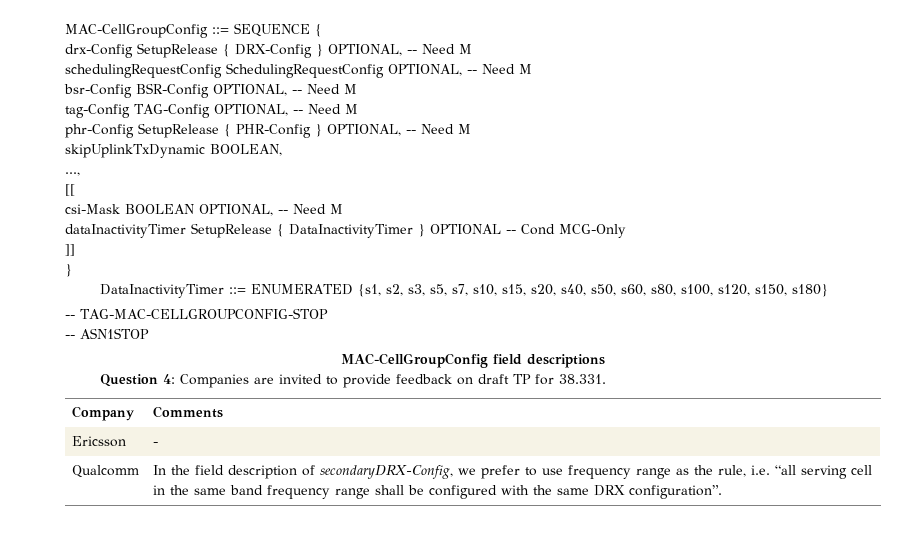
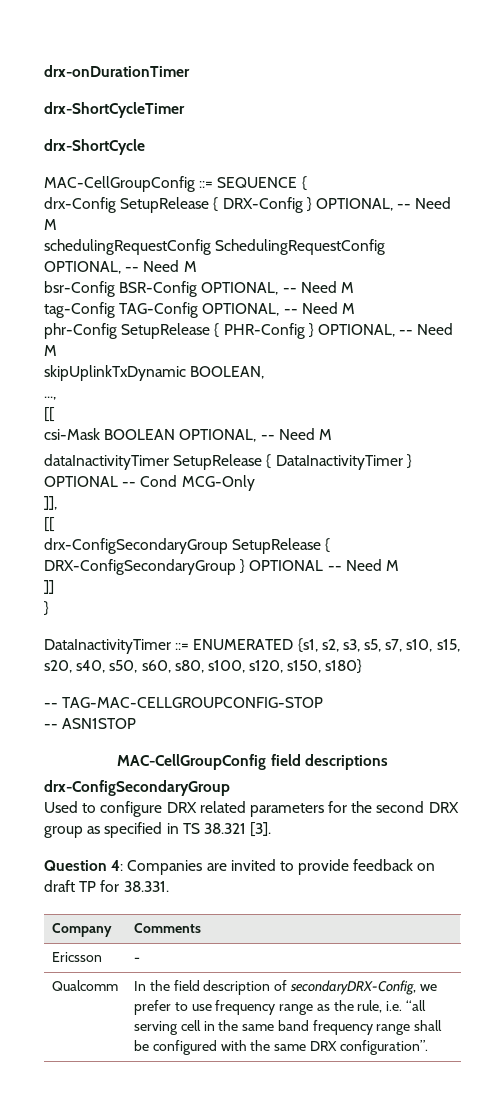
(65, 31) none -> [44,65,190,77] [44,102,185,118] [44,139,145,155] drx-onDurationTimer // drx-ShortCycleTimer // drx-ShortCycle //
(626, 231) none -> [44,496,57,510] [44,517,55,532] [44,538,331,554] [44,559,399,575] // ]], // [[ // drx-ConfigSecondaryGroup SetupRelease { DRX-ConfigSecondaryGroup } OPTIONAL -- Need M
(605, 361) none -> [44,780,230,796] [44,801,459,817] [44,822,272,838] // drx-ConfigSecondaryGroup // Used to configure DRX related parameters for the second DRX group as specified in TS 38.321 [3].

